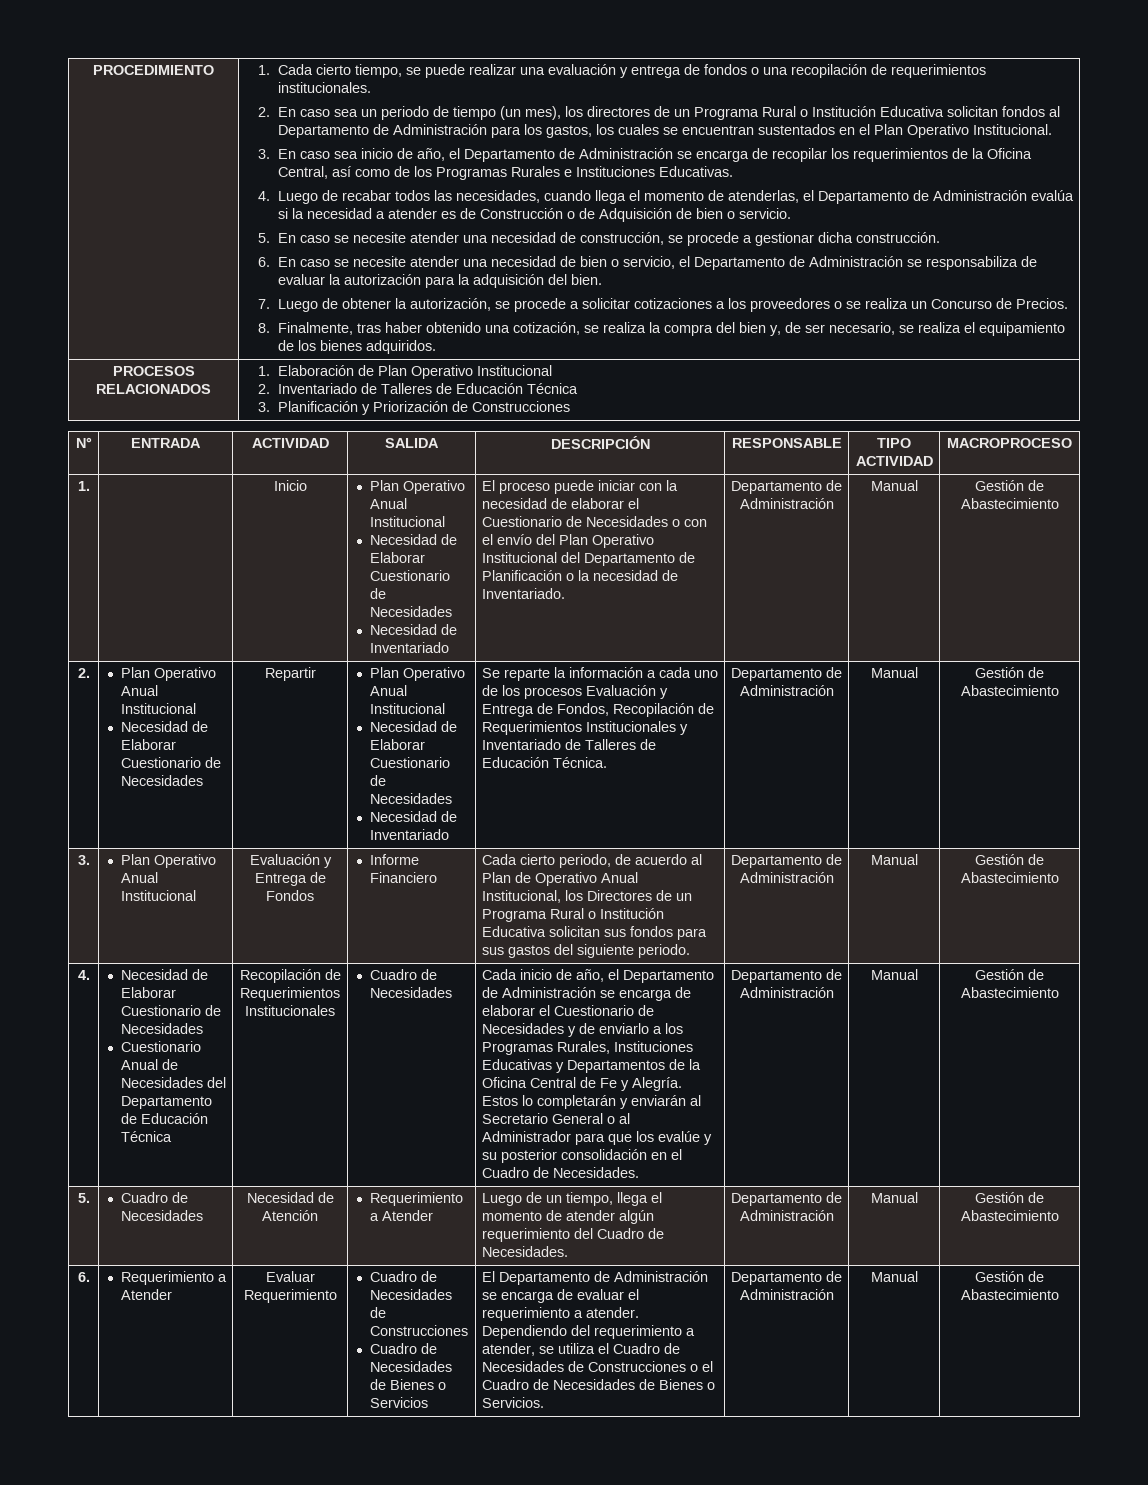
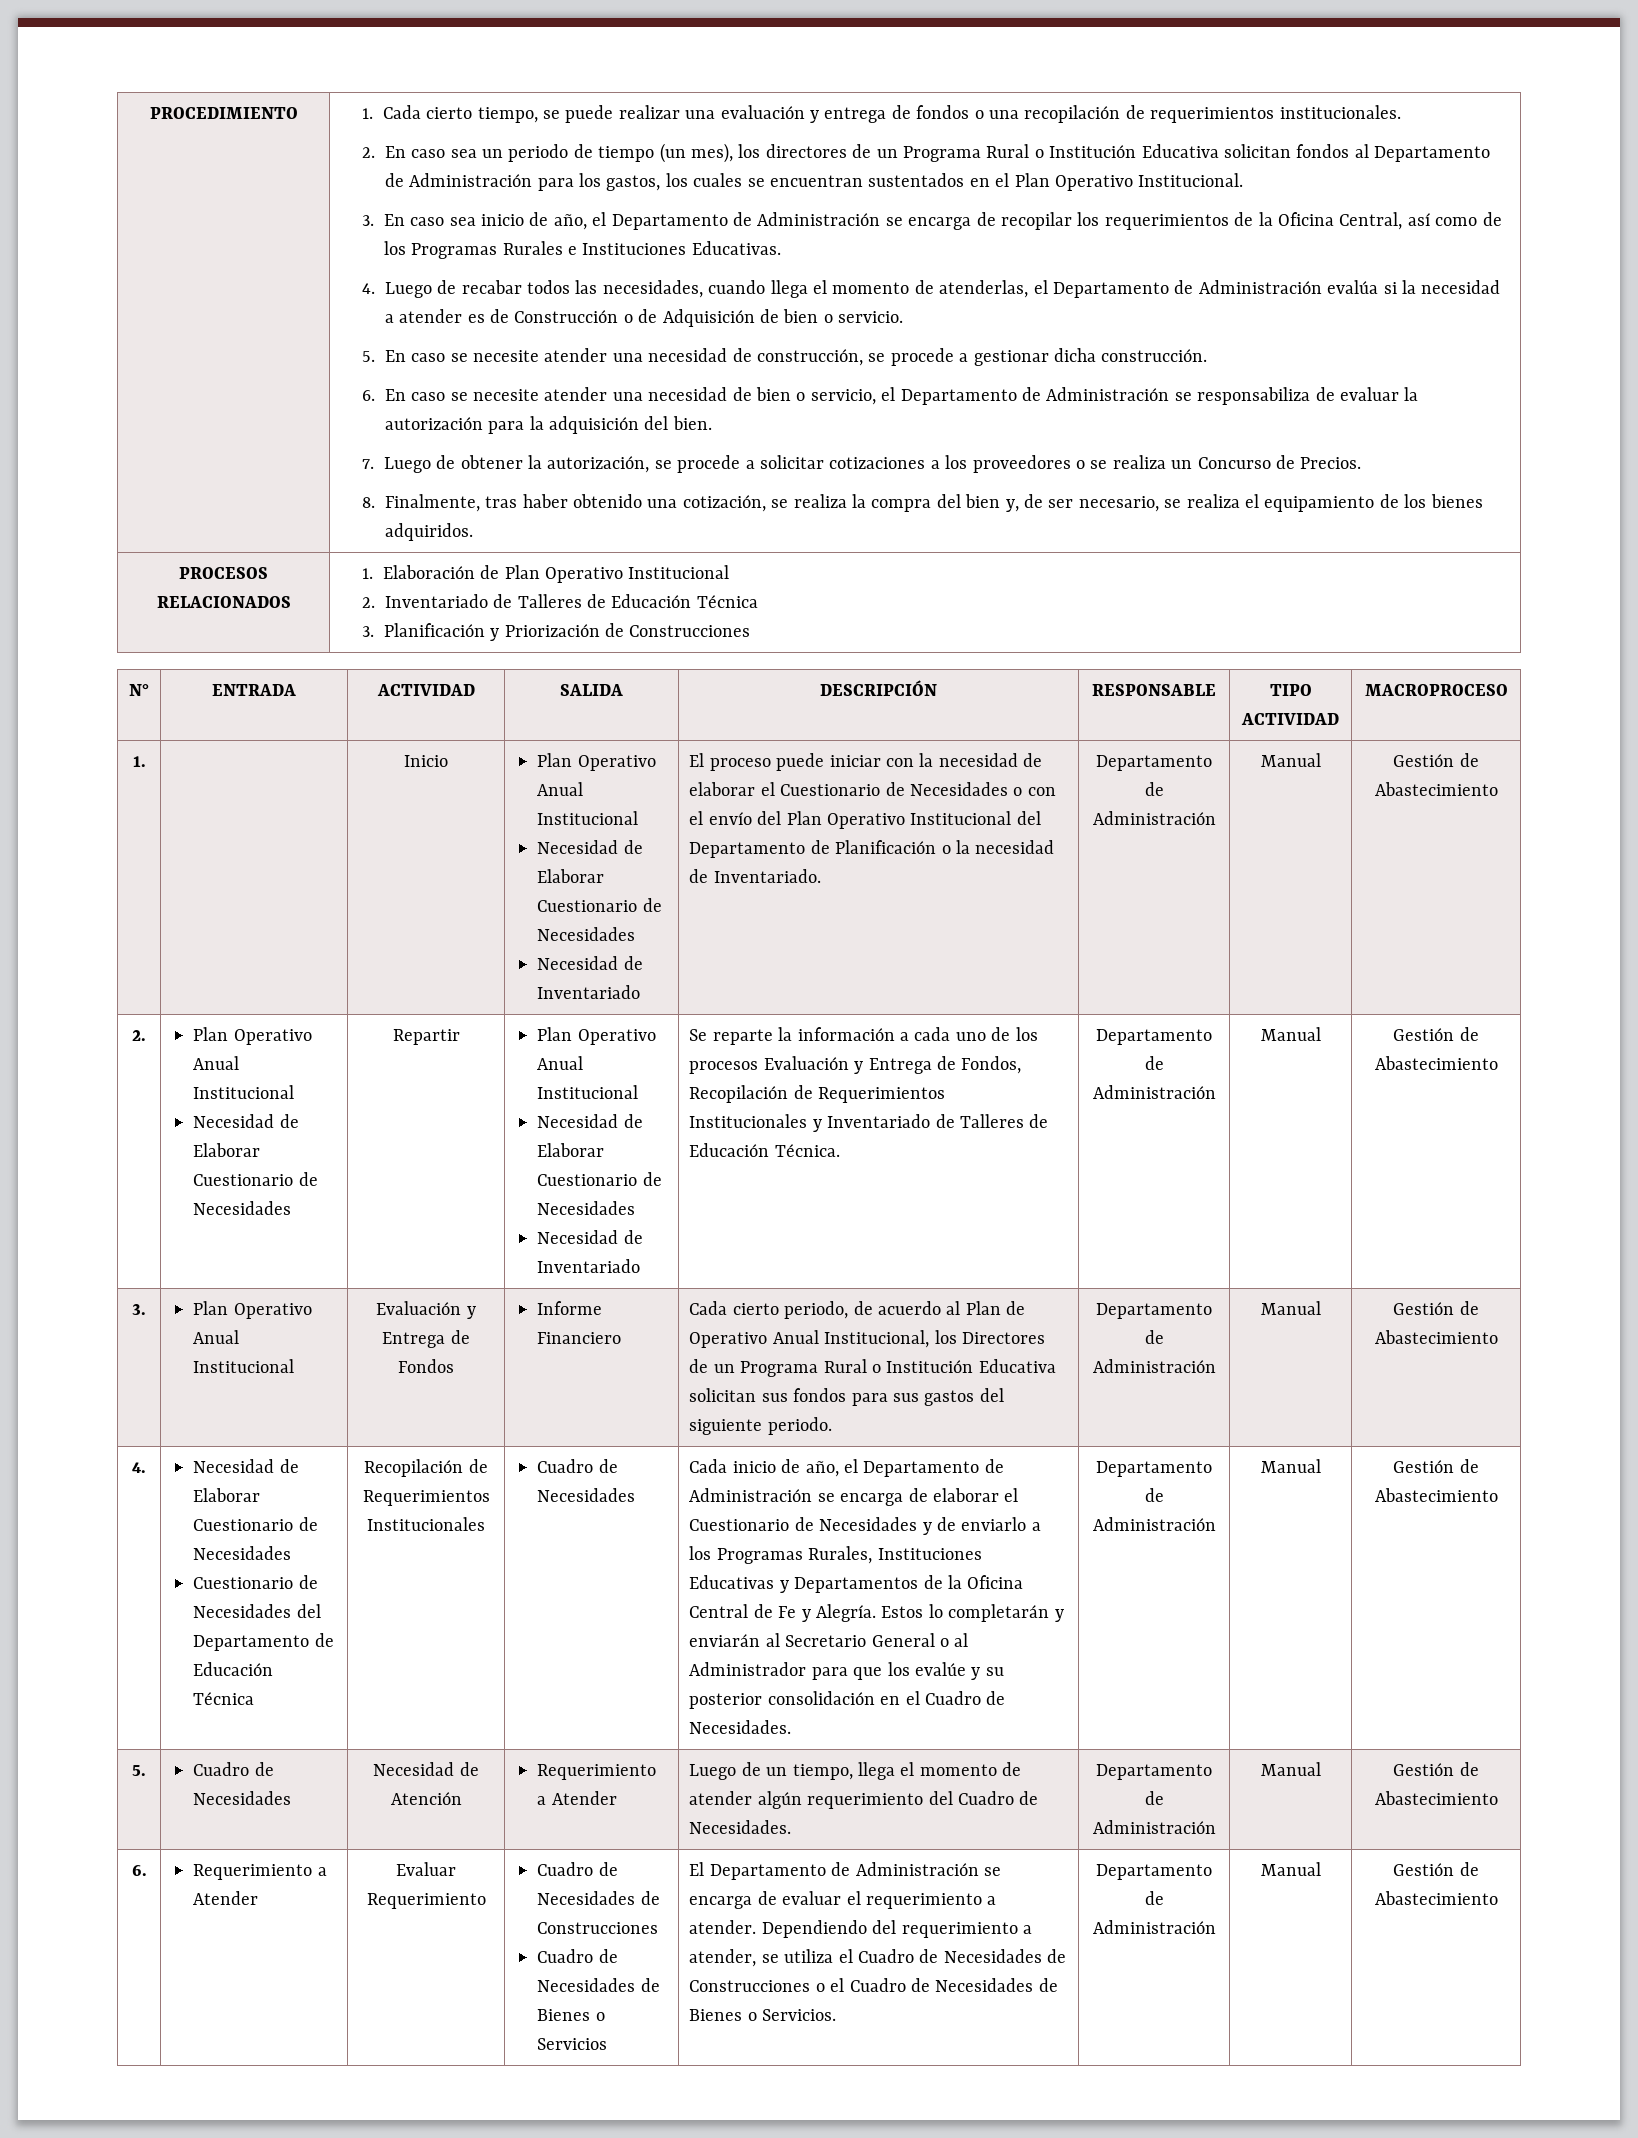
[120,1059,158,1070] Anual -> (294, 1583) none

